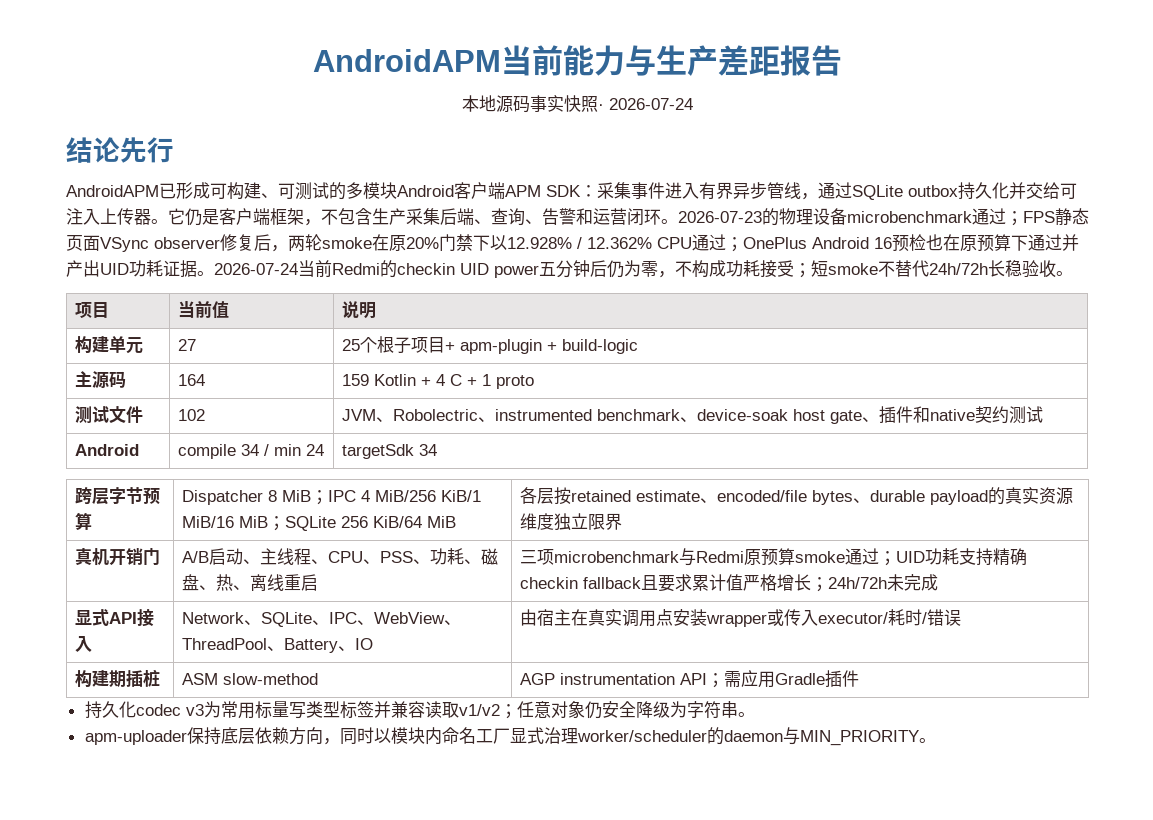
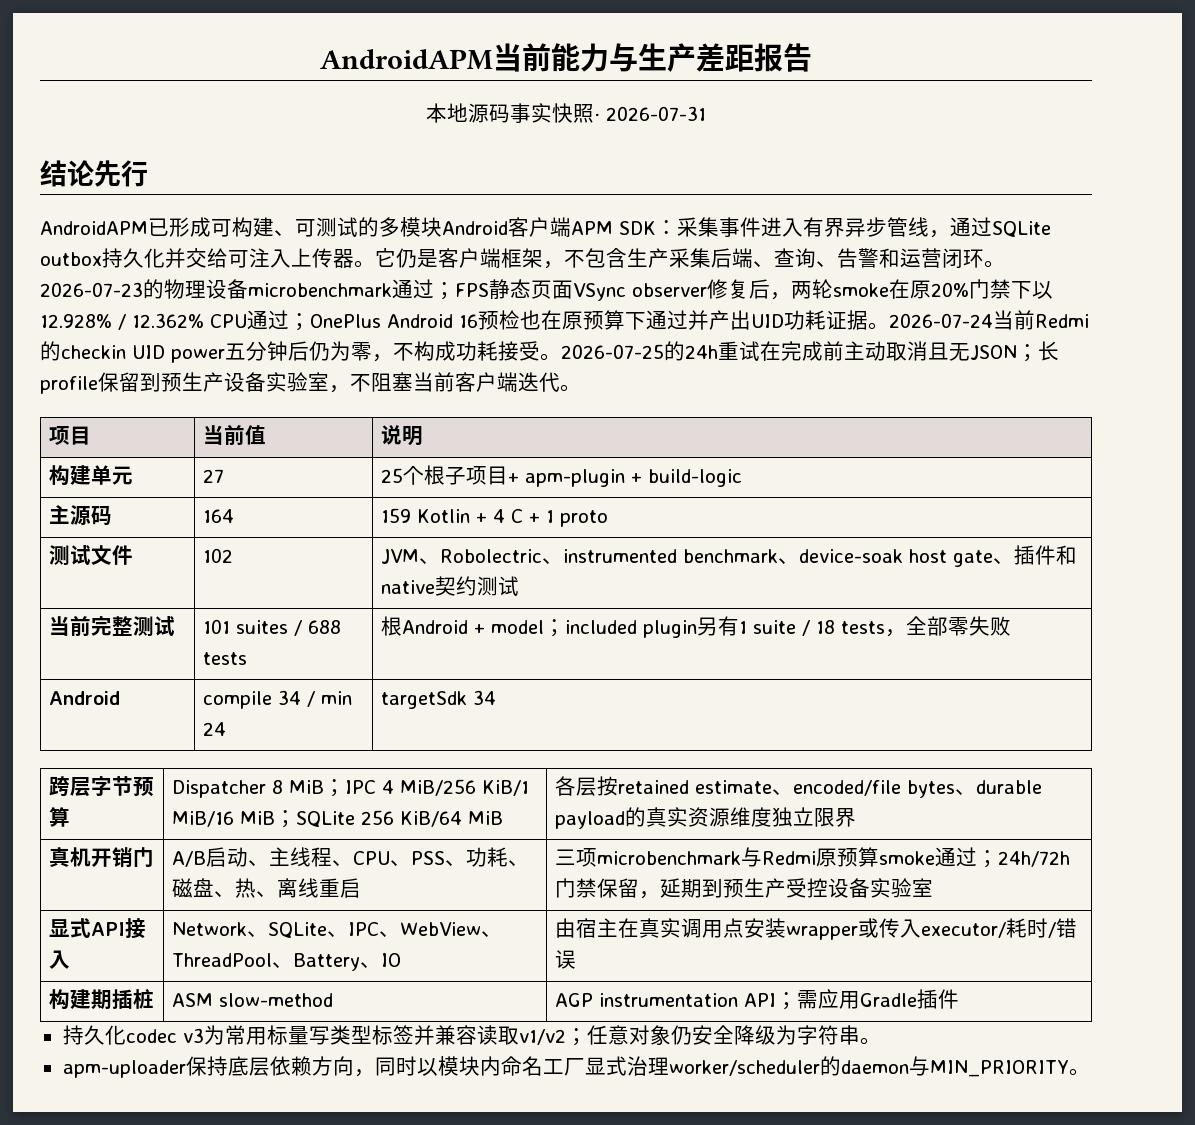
[609,98,693,110] 2026-07-24 -> [606,106,706,121] 2026-07-31
[794,260,1056,278] ；短smoke不替代24h/72h长稳验收 -> [540,341,1059,362] [40,372,560,394] 。2026-07-25的24h重试在完成前主动取消且无JSON；长profile保留到预生产设备实验室，不阻塞当前客户端迭代
(1044, 414) none -> [48,616,175,637] [202,619,341,636] [202,652,247,665] [380,616,1011,638] // 当前完整测试 | 101 suites / 688 tests | 根Android + model；included plugin另有1 suite / 18 tests，全部零失败
[896,548,1028,566] [520,574,939,592] UID功耗支持精确checkin fallback且要求累计值严格增长；24h/72h未完成 -> [997,851,1070,867] [554,878,933,899] 24h/72h门禁保留，延期到预生产受控设备实验室

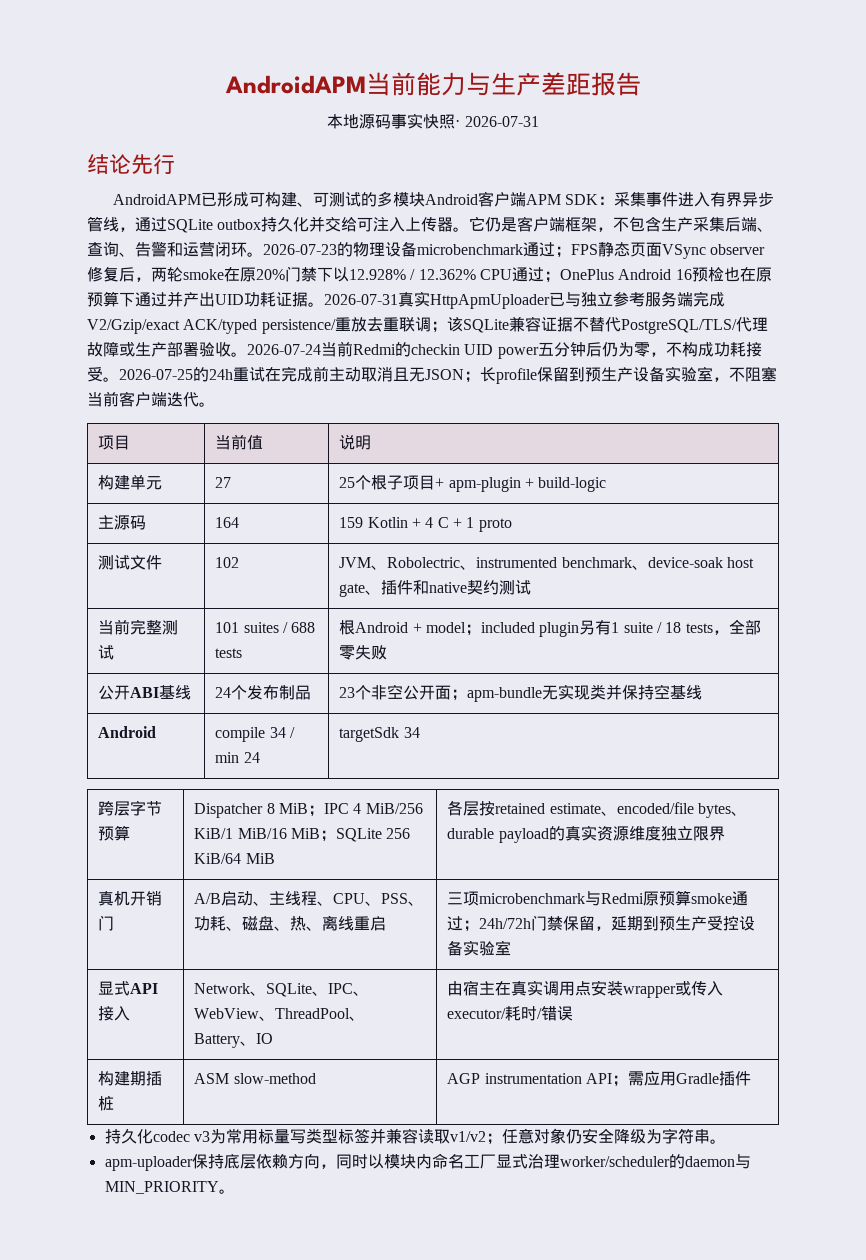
(889, 326) none -> [324,291,725,309] [87,316,768,334] [87,341,247,357] 2026-07-31真实HttpApmUploader已与独立参考服务端完成V2/Gzip/exact ACK/typed persistence/重放去重联调；该SQLite兼容证据不替代PostgreSQL/TLS/代理故障或生产部署验收。
(1011, 626) none -> [98,685,192,700] [215,684,312,700] [339,684,703,702] // 公开ABI基线 | 24个发布制品 | 23个非空公开面；apm-bundle无实现类并保持空基线

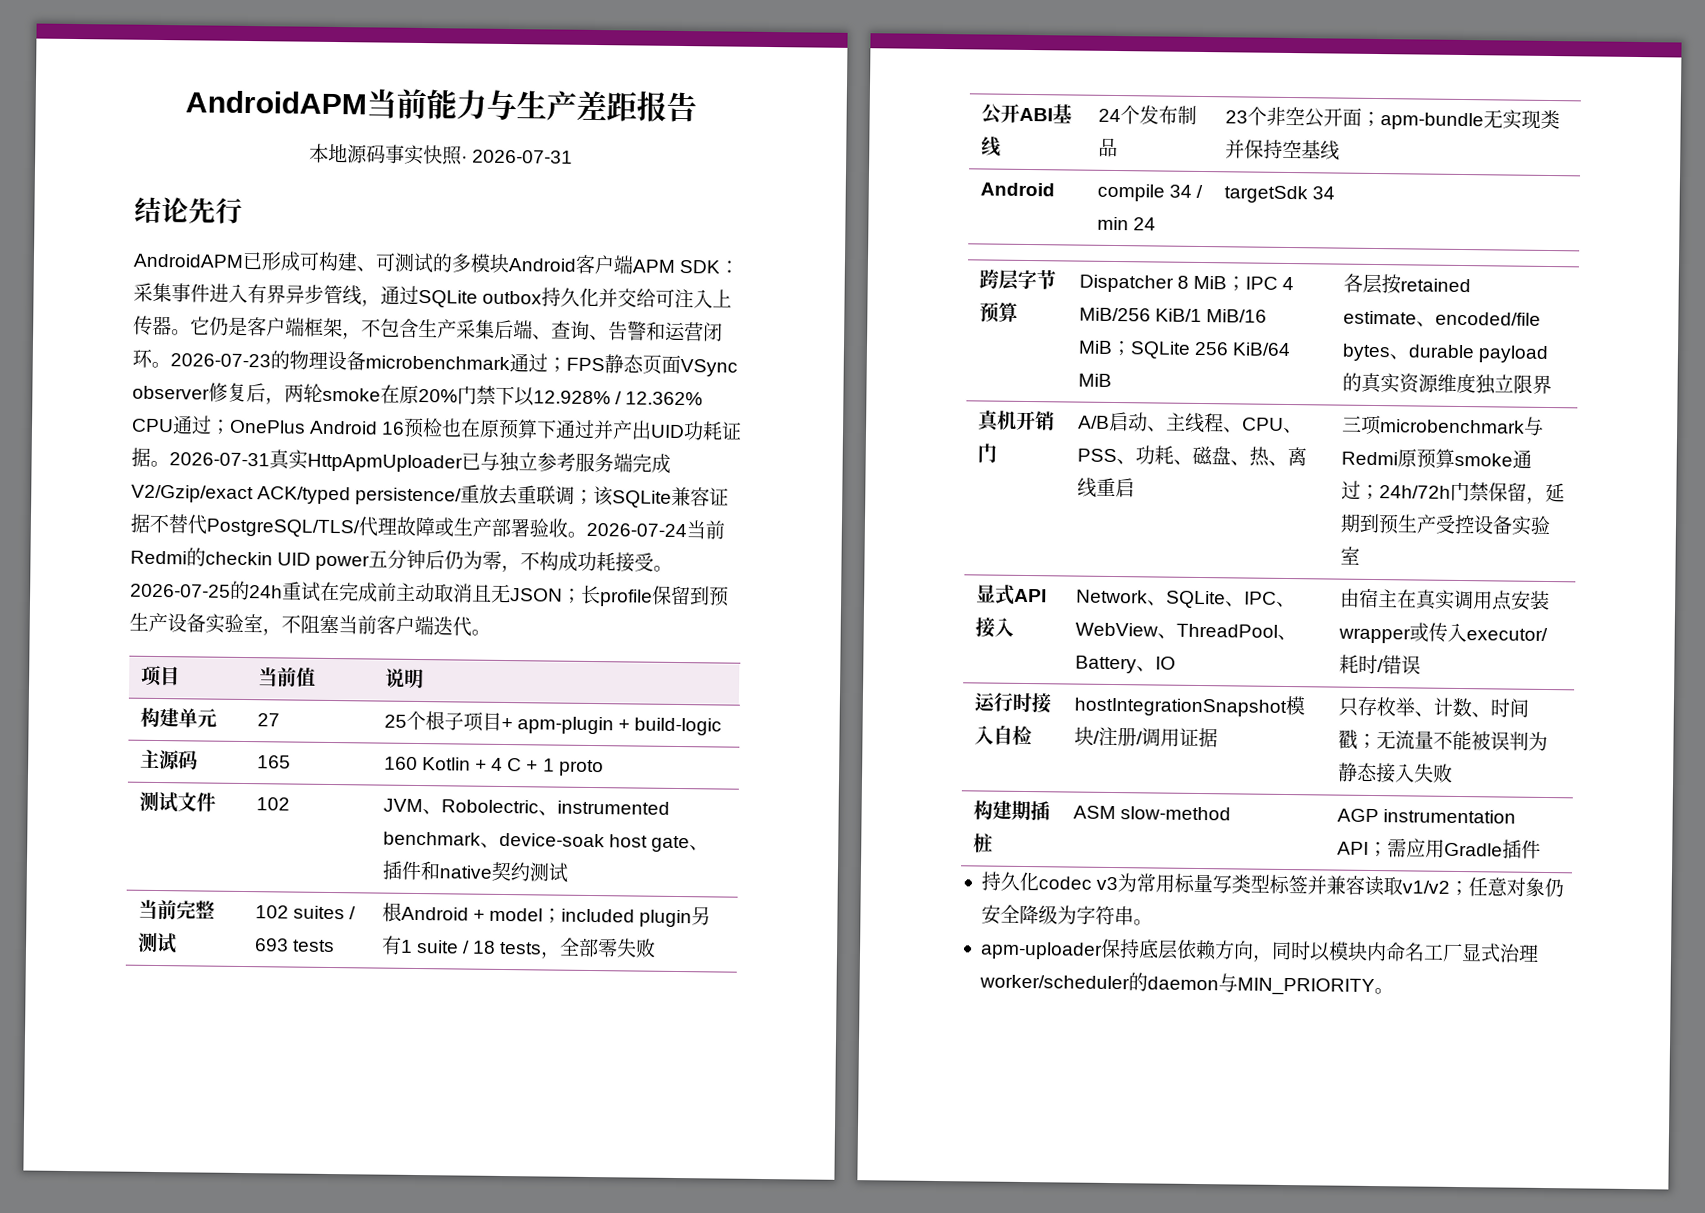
[215,517,240,528] [339,517,364,528] 164 | 159 -> [256,755,291,769] [383,756,418,770] 165 | 160
[215,622,240,633] 101 -> [254,905,289,919] 102
[291,622,316,633] 688 -> [253,938,289,952] 693
(574, 1013) none -> [973,692,1052,714] [973,725,1032,746] [1073,695,1305,718] [1073,726,1218,748] [1337,696,1529,718] [1337,729,1548,752] [1337,762,1453,784] // 运行时接入自检 | hostIntegrationSnapshot模块/注册/调用证据 | 只存枚举、计数、时间戳；无流量不能被误判为静态接入失败

